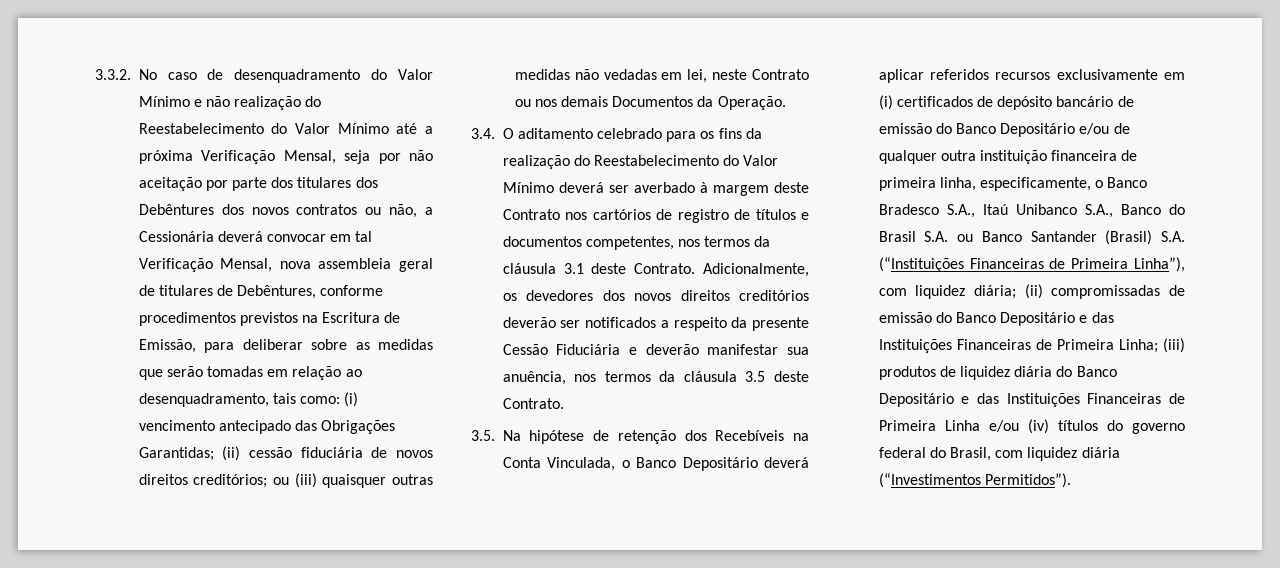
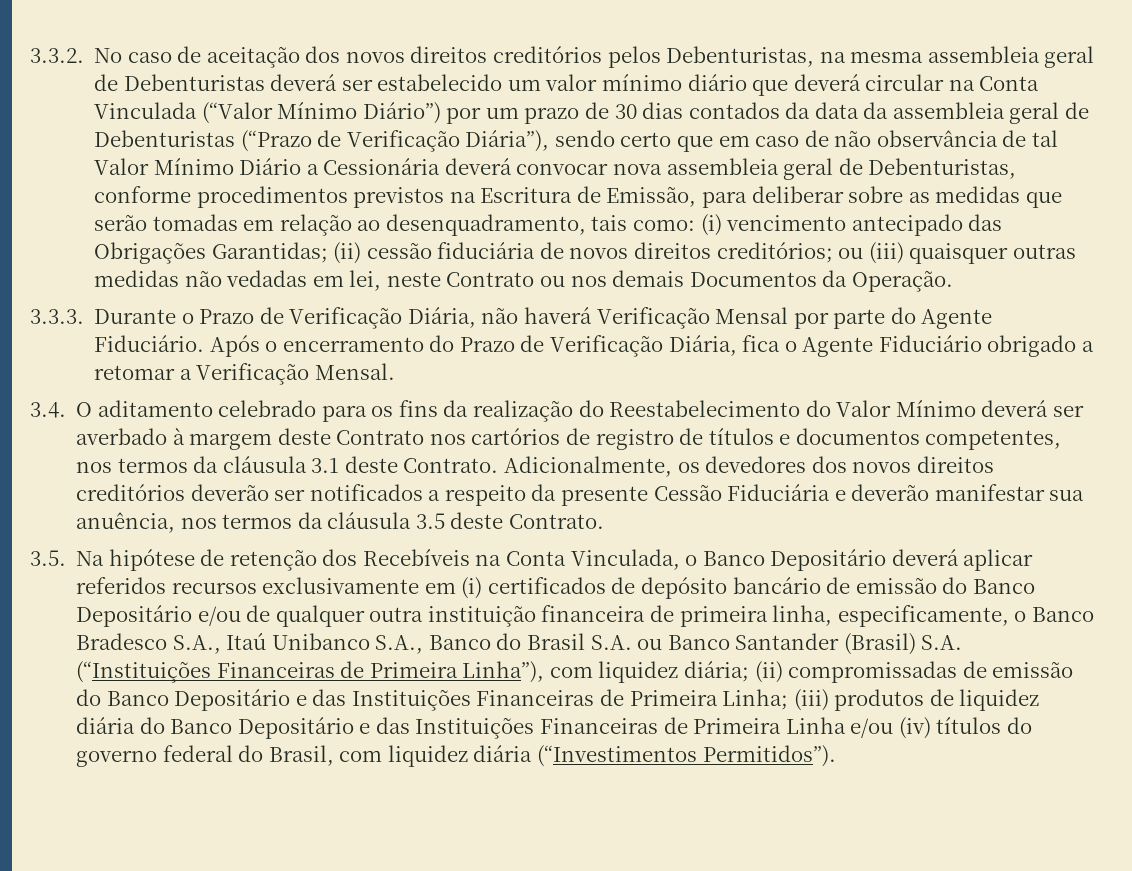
[234,69,433,83] [138,96,322,110] [138,123,433,134] [138,150,433,164] [138,177,378,191] [138,204,433,218] [138,231,373,242] [138,258,273,272] desenquadramento do Valor Mínimo e não realização do Reestabelecimento do Valor Mínimo até a próxima Verificação Mensal, seja por não aceitação por parte dos titulares dos Debêntures dos novos contratos ou não, a Cessionária deverá convocar em tal Verificação Mensal, -> [206,46,1095,68] [94,74,1040,96] [94,102,1089,124] [94,130,1058,152] [94,158,609,175] aceitação dos novos direitos creditórios pelos Debenturistas, na mesma assembleia geral de Debenturistas deverá ser estabelecido um valor mínimo diário que deverá circular na Conta Vinculada (“Valor Mínimo Diário”) por um prazo de 30 dias contados da data da assembleia geral de Debenturistas (“Prazo de Verificação Diária”), sendo certo que em caso de não observância de tal Valor Mínimo Diário a Cessionária deverá convocar
[158,285,317,299] titulares de Debêntures, -> [868,158,1017,179] Debenturistas,
(786, 103) none -> [30,307,993,329] [94,335,1094,357] [94,363,395,385] // 3.3.3. Durante o Prazo de Verificação Diária, não haverá Verificação Mensal por parte do Agente Fiduciário. Após o encerramento do Prazo de Verificação Diária, fica o Agente Fiduciário obrigado a retomar a Verificação Mensal.

